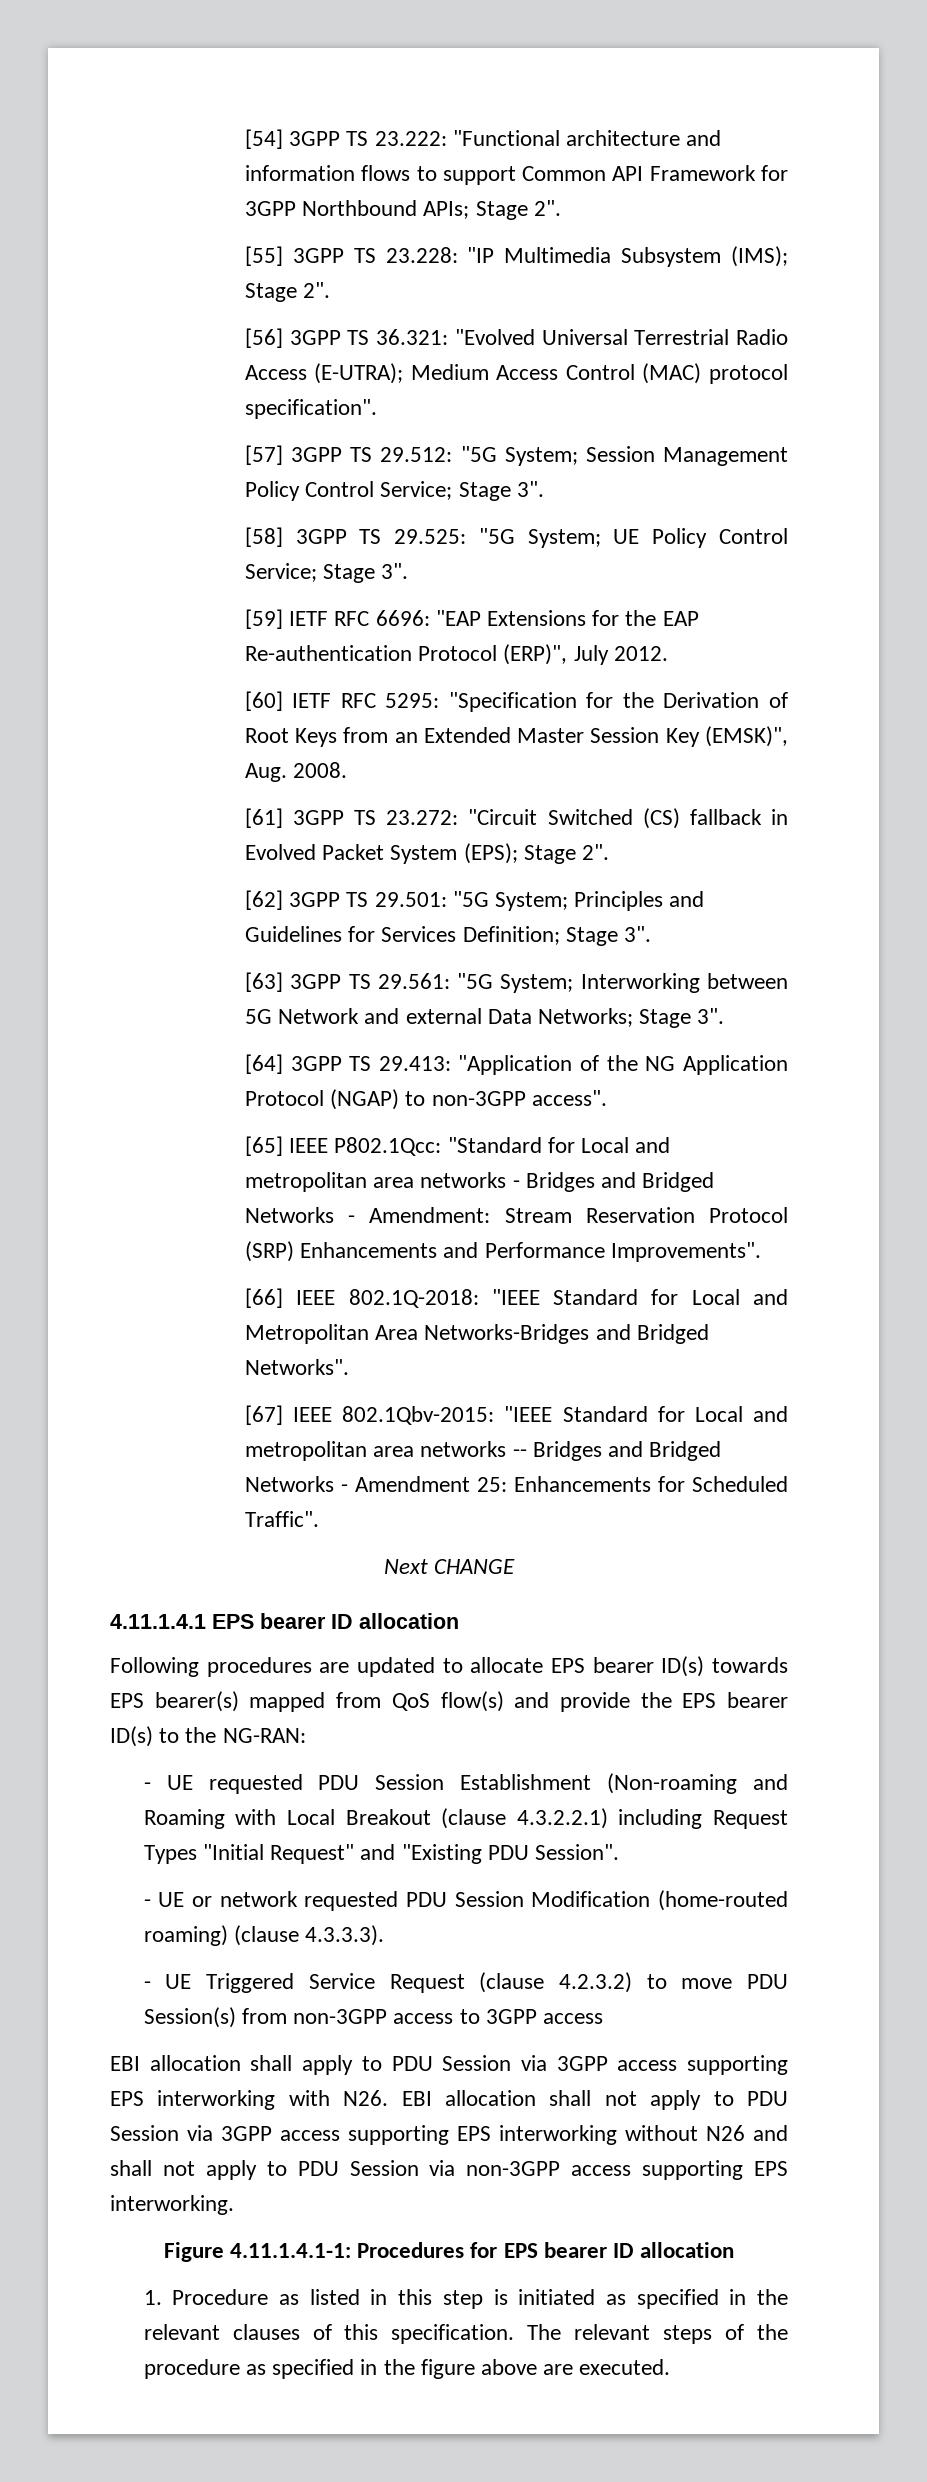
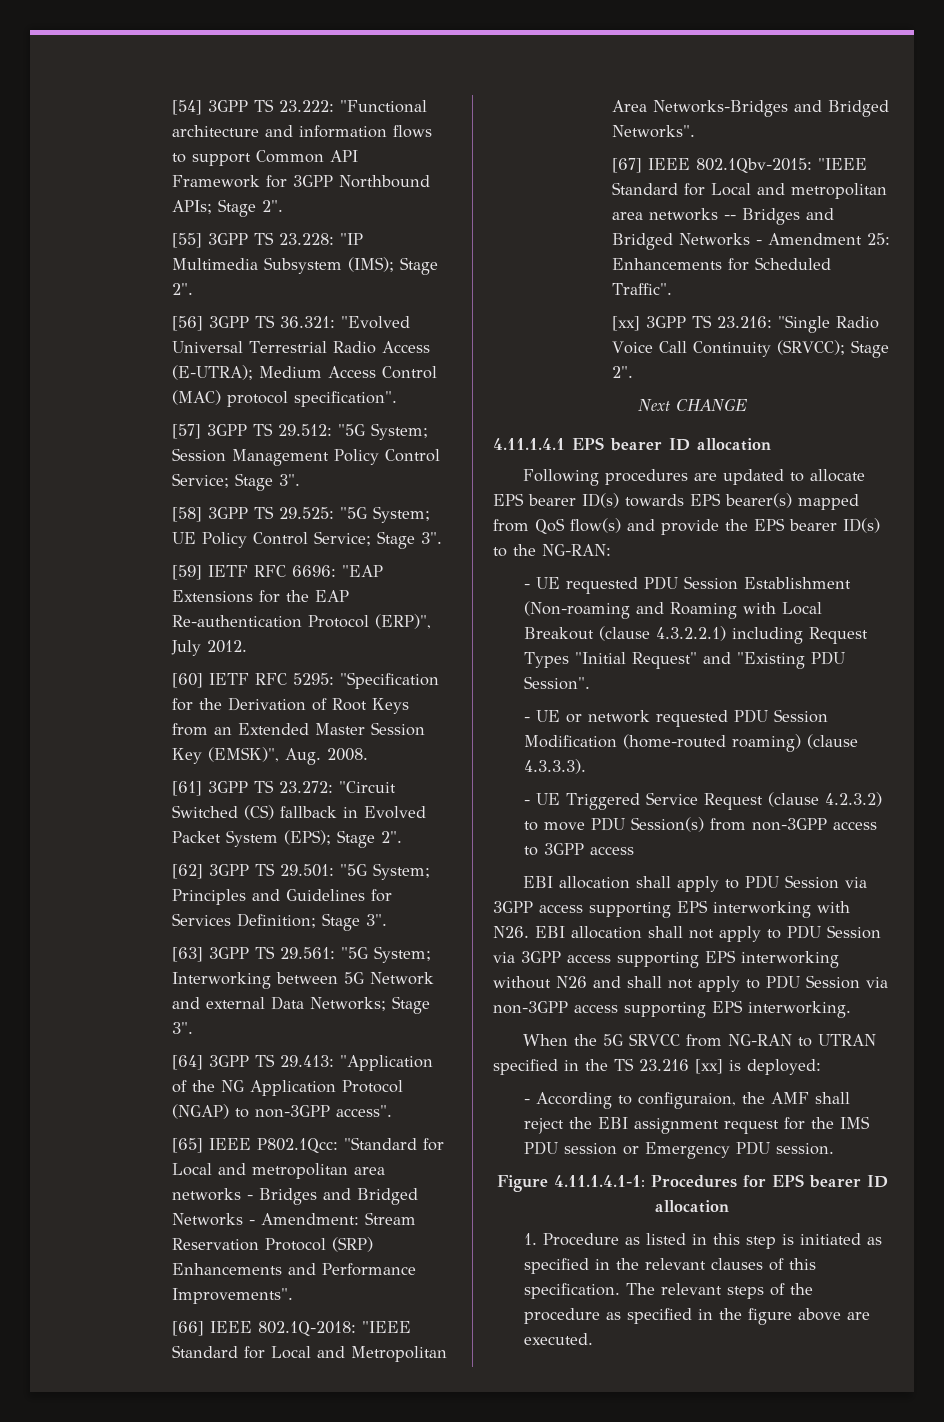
(319, 1519) none -> [612,315,880,333] [612,340,890,358] [612,366,634,378] // [xx] 3GPP TS 23.216: "Single Radio Voice Call Continuity (SRVCC); Stage 2".
(234, 2205) none -> [522,1033,876,1047] [493,1058,821,1075] [524,1092,851,1109] [524,1116,871,1134] [524,1141,835,1159] // When the 5G SRVCC from NG-RAN to UTRAN specified in the TS 23.216 [xx] is deployed: // - According to configuraion, the AMF shall reject the EBI assignment request for the IMS PDU session or Emergency PDU session.

